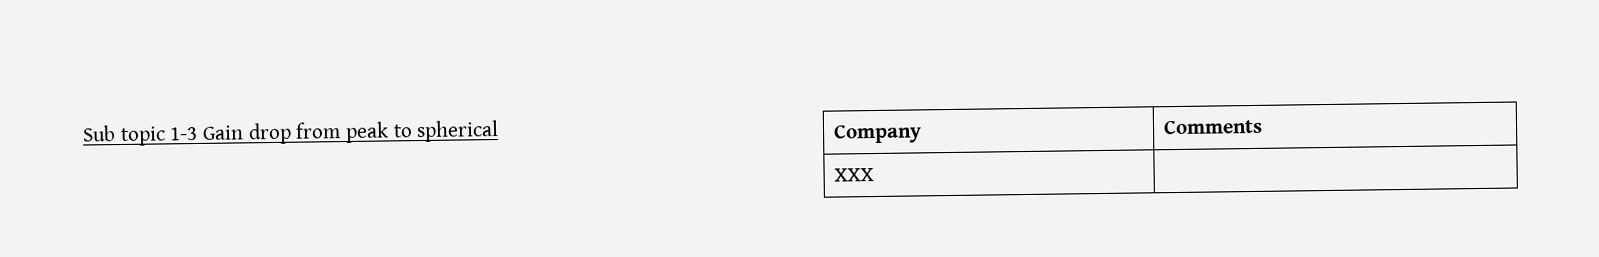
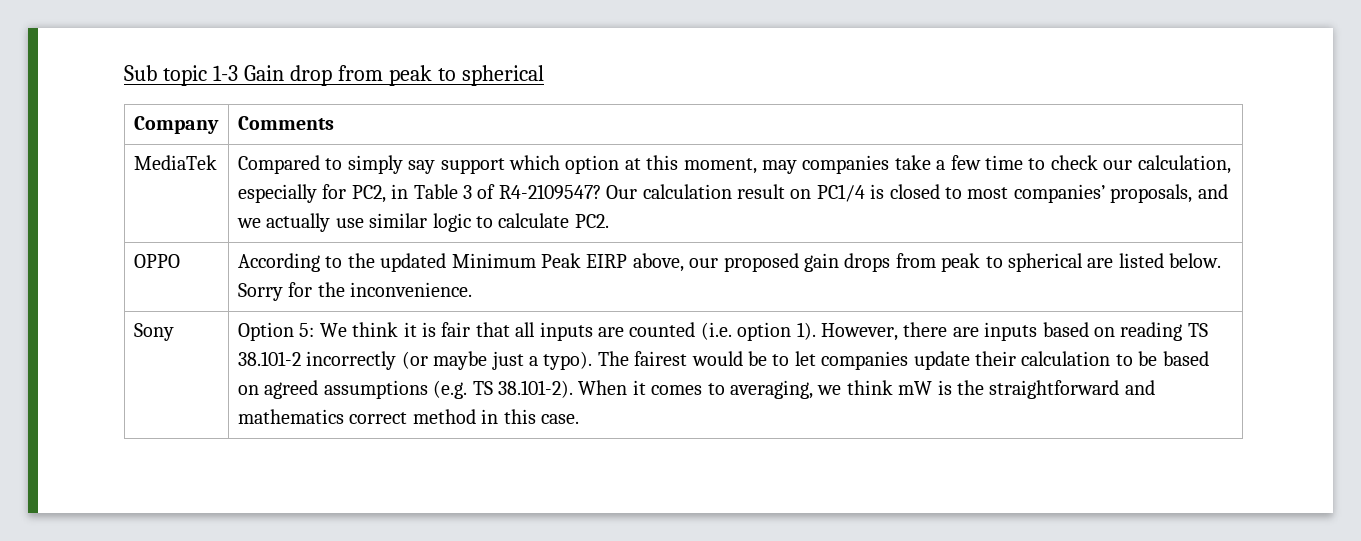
[834,168,875,182] XXX | -> [133,155,217,170] [237,155,1231,174] [237,184,1228,203] [236,213,609,232] [133,254,180,268] [237,253,1222,272] [237,282,473,301] [133,323,174,341] [237,322,1208,341] [237,351,1209,370] [237,380,1155,399] [237,409,579,424] MediaTek | Compared to simply say support which option at this moment, may companies take a few time to check our calculation, especially for PC2, in Table 3 of R4-2109547? Our calculation result on PC1/4 is closed to most companies’ proposals, and we actually use similar logic to calculate PC2. // OPPO | According to the updated Minimum Peak EIRP above, our proposed gain drops from peak to spherical are listed below. Sorry for the inconvenience. // Sony | Option 5: We think it is fair that all inputs are counted (i.e. option 1). However, there are inputs based on reading TS 38.101-2 incorrectly (or maybe just a typo). The fairest would be to let companies update their calculation to be based on agreed assumptions (e.g. TS 38.101-2). When it comes to averaging, we think mW is the straightforward and mathematics correct method in this case.

